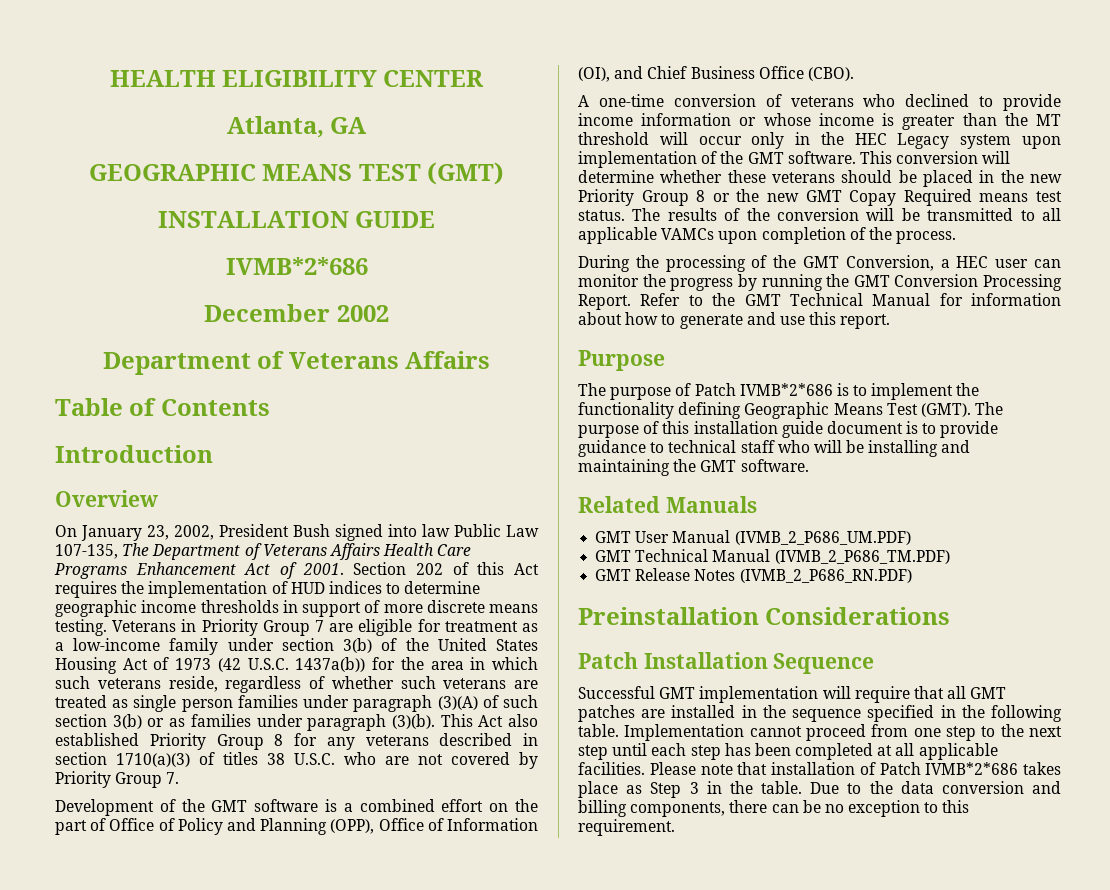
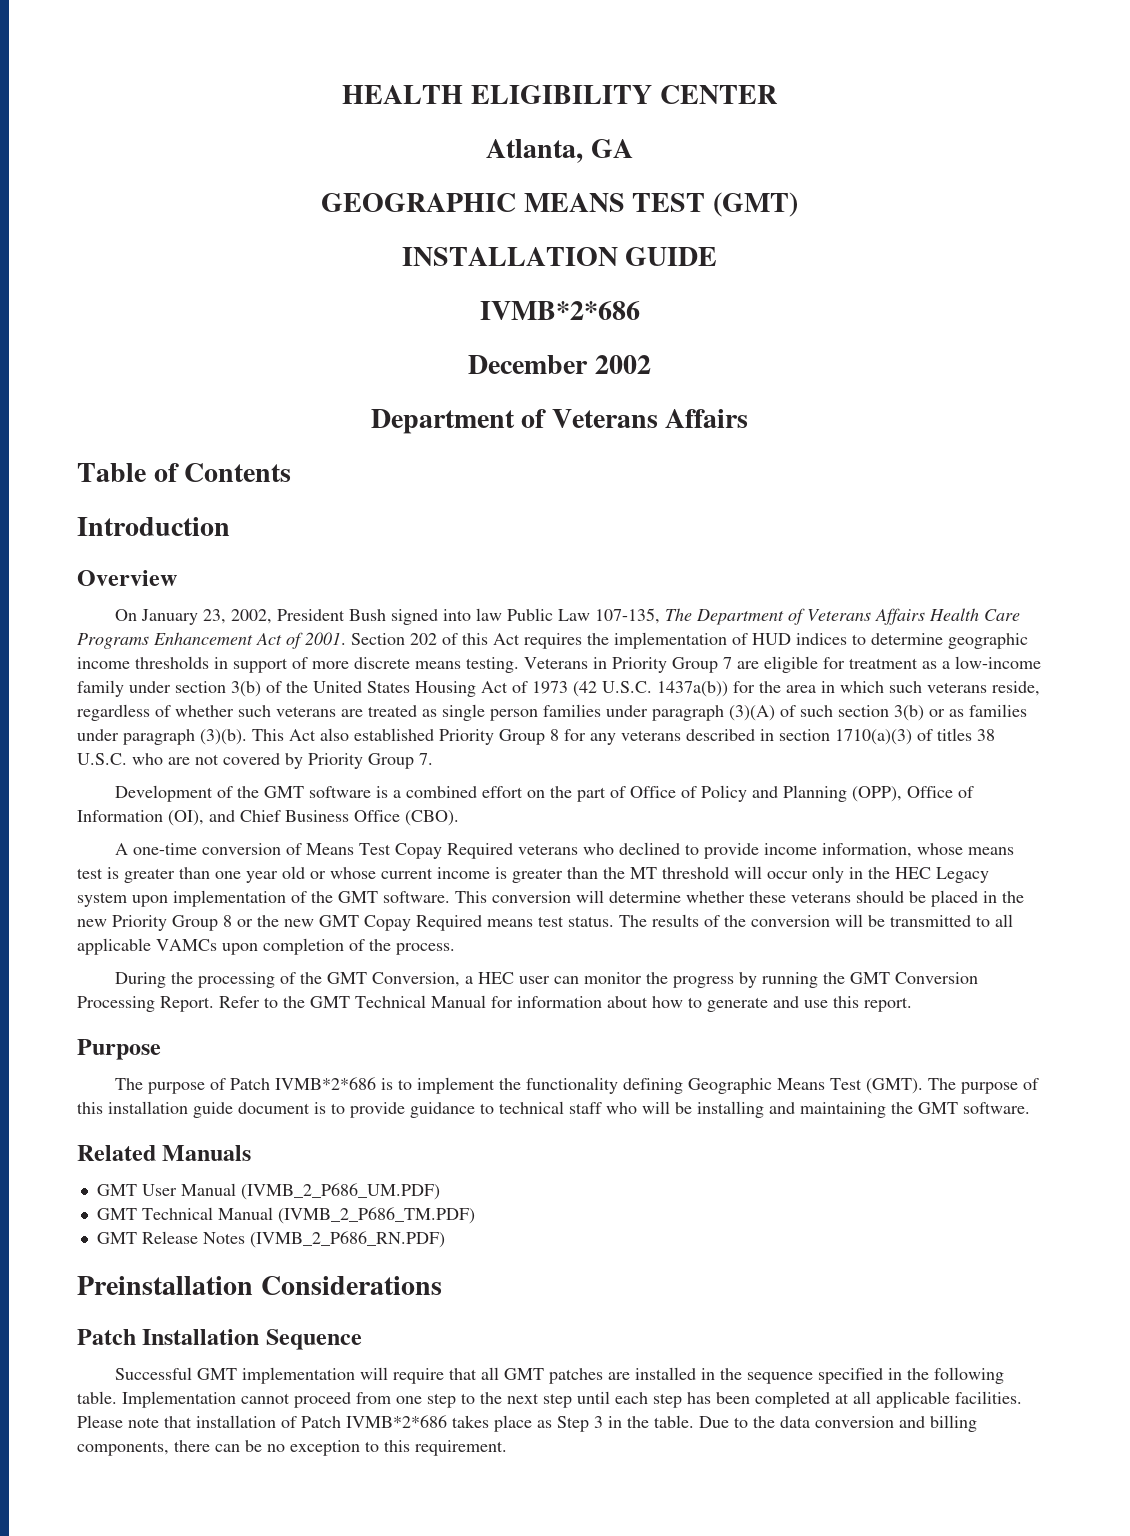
(782, 100) none -> [306,843,514,859] Means Test Copay Required
[641,113,732,126] information -> [822,843,1015,858] [77,866,305,883] information, whose means test is greater than one year old
(811, 119) none -> [381,868,433,879] current

